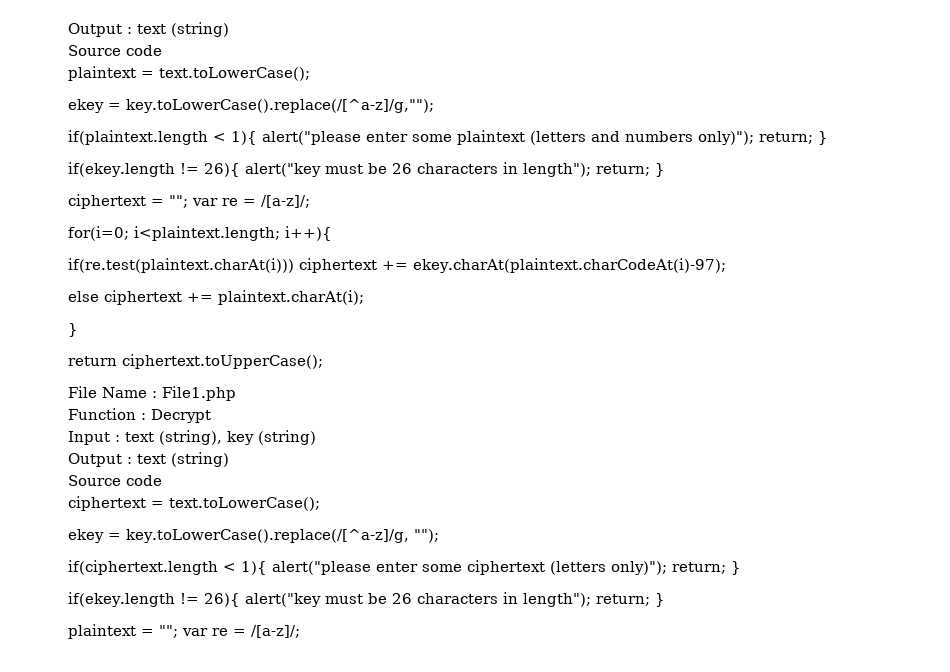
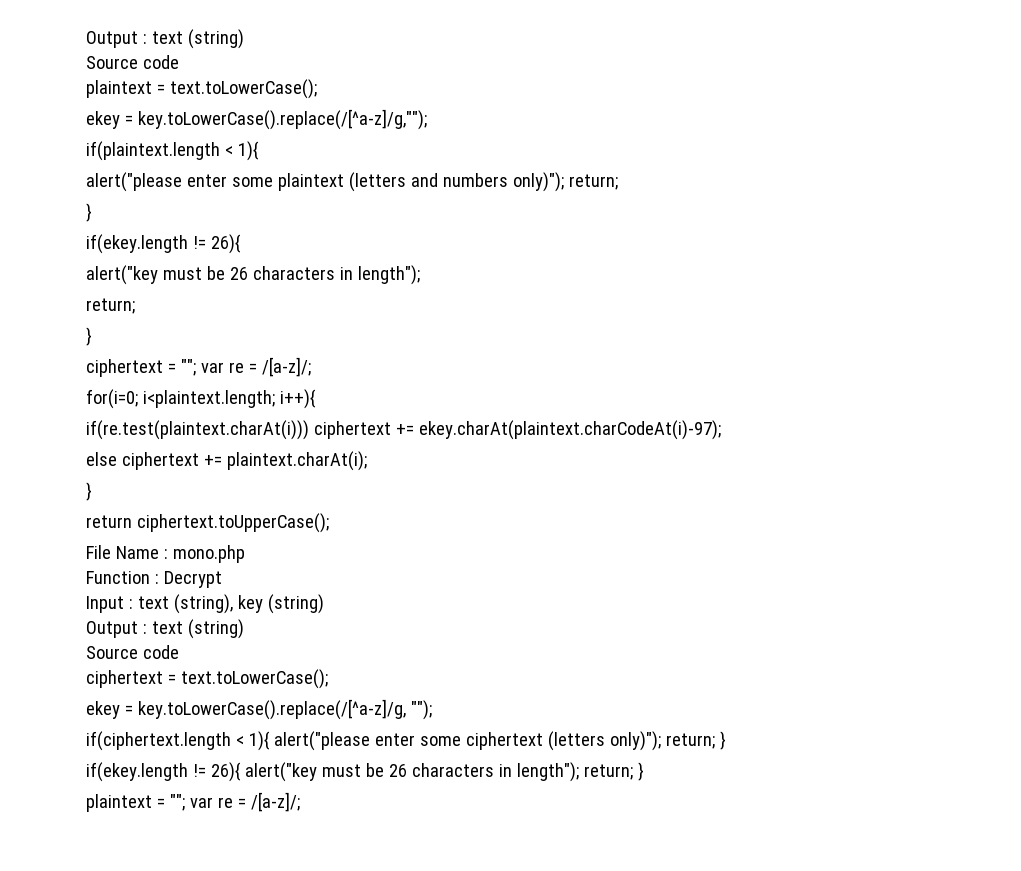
(257, 138) none -> (259, 151) //
[818,131,828,145] [68,162,650,177] } // if(ekey.length != 26){ alert("key must be 26 characters in length"); return; -> [86,203,92,222] [86,234,241,254] [86,265,420,285] [86,298,135,314] // } // if(ekey.length != 26){ // alert("key must be 26 characters in length"); // return; //
[162,386,236,401] File1.php -> [172,545,245,563] mono.php

